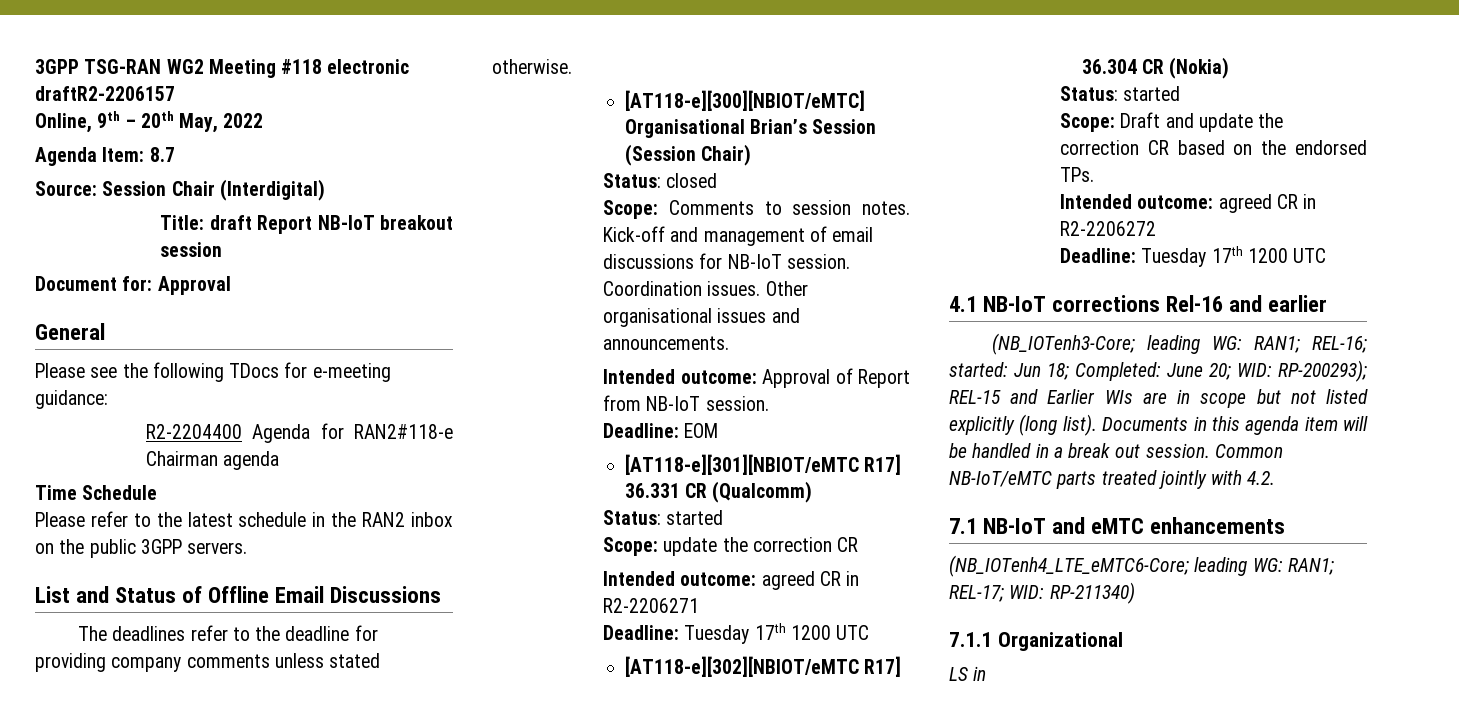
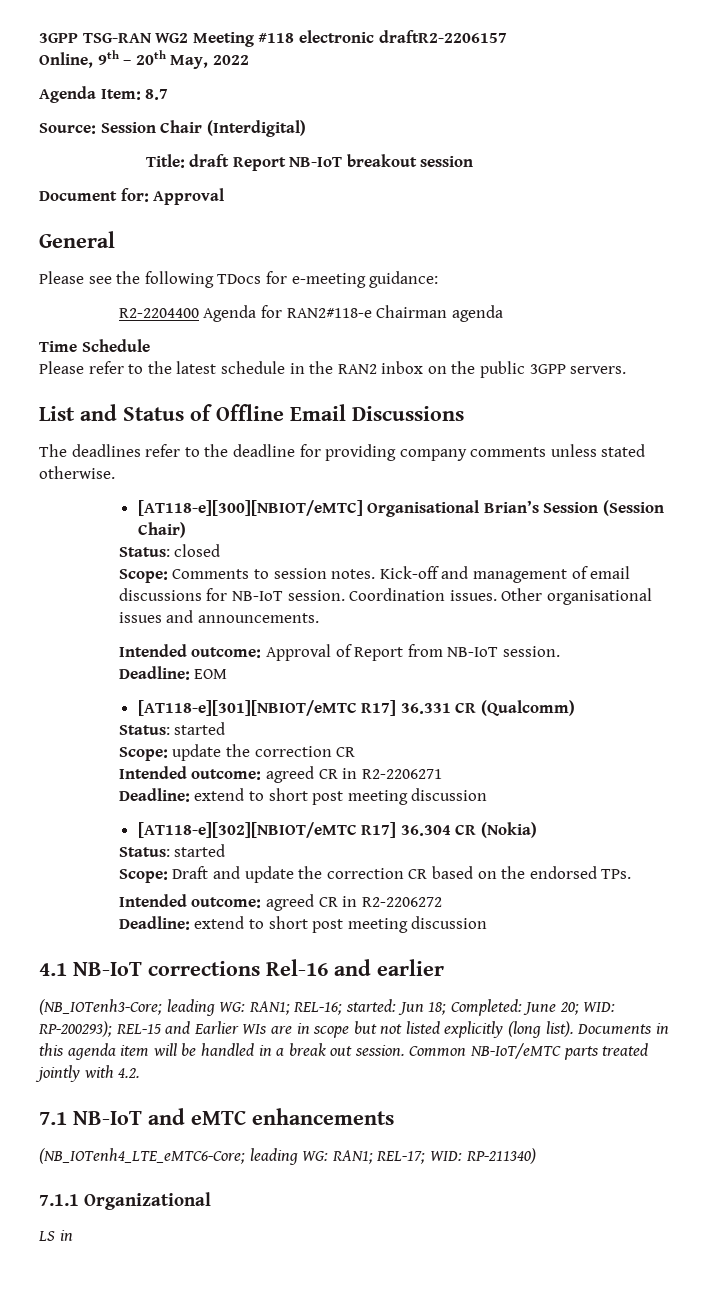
[684,623,870,644] Tuesday 17th 1200 UTC -> [194,788,488,805] extend to short post meeting discussion
[1141,246,1327,267] Tuesday 17th 1200 UTC -> [194,916,488,933] extend to short post meeting discussion

